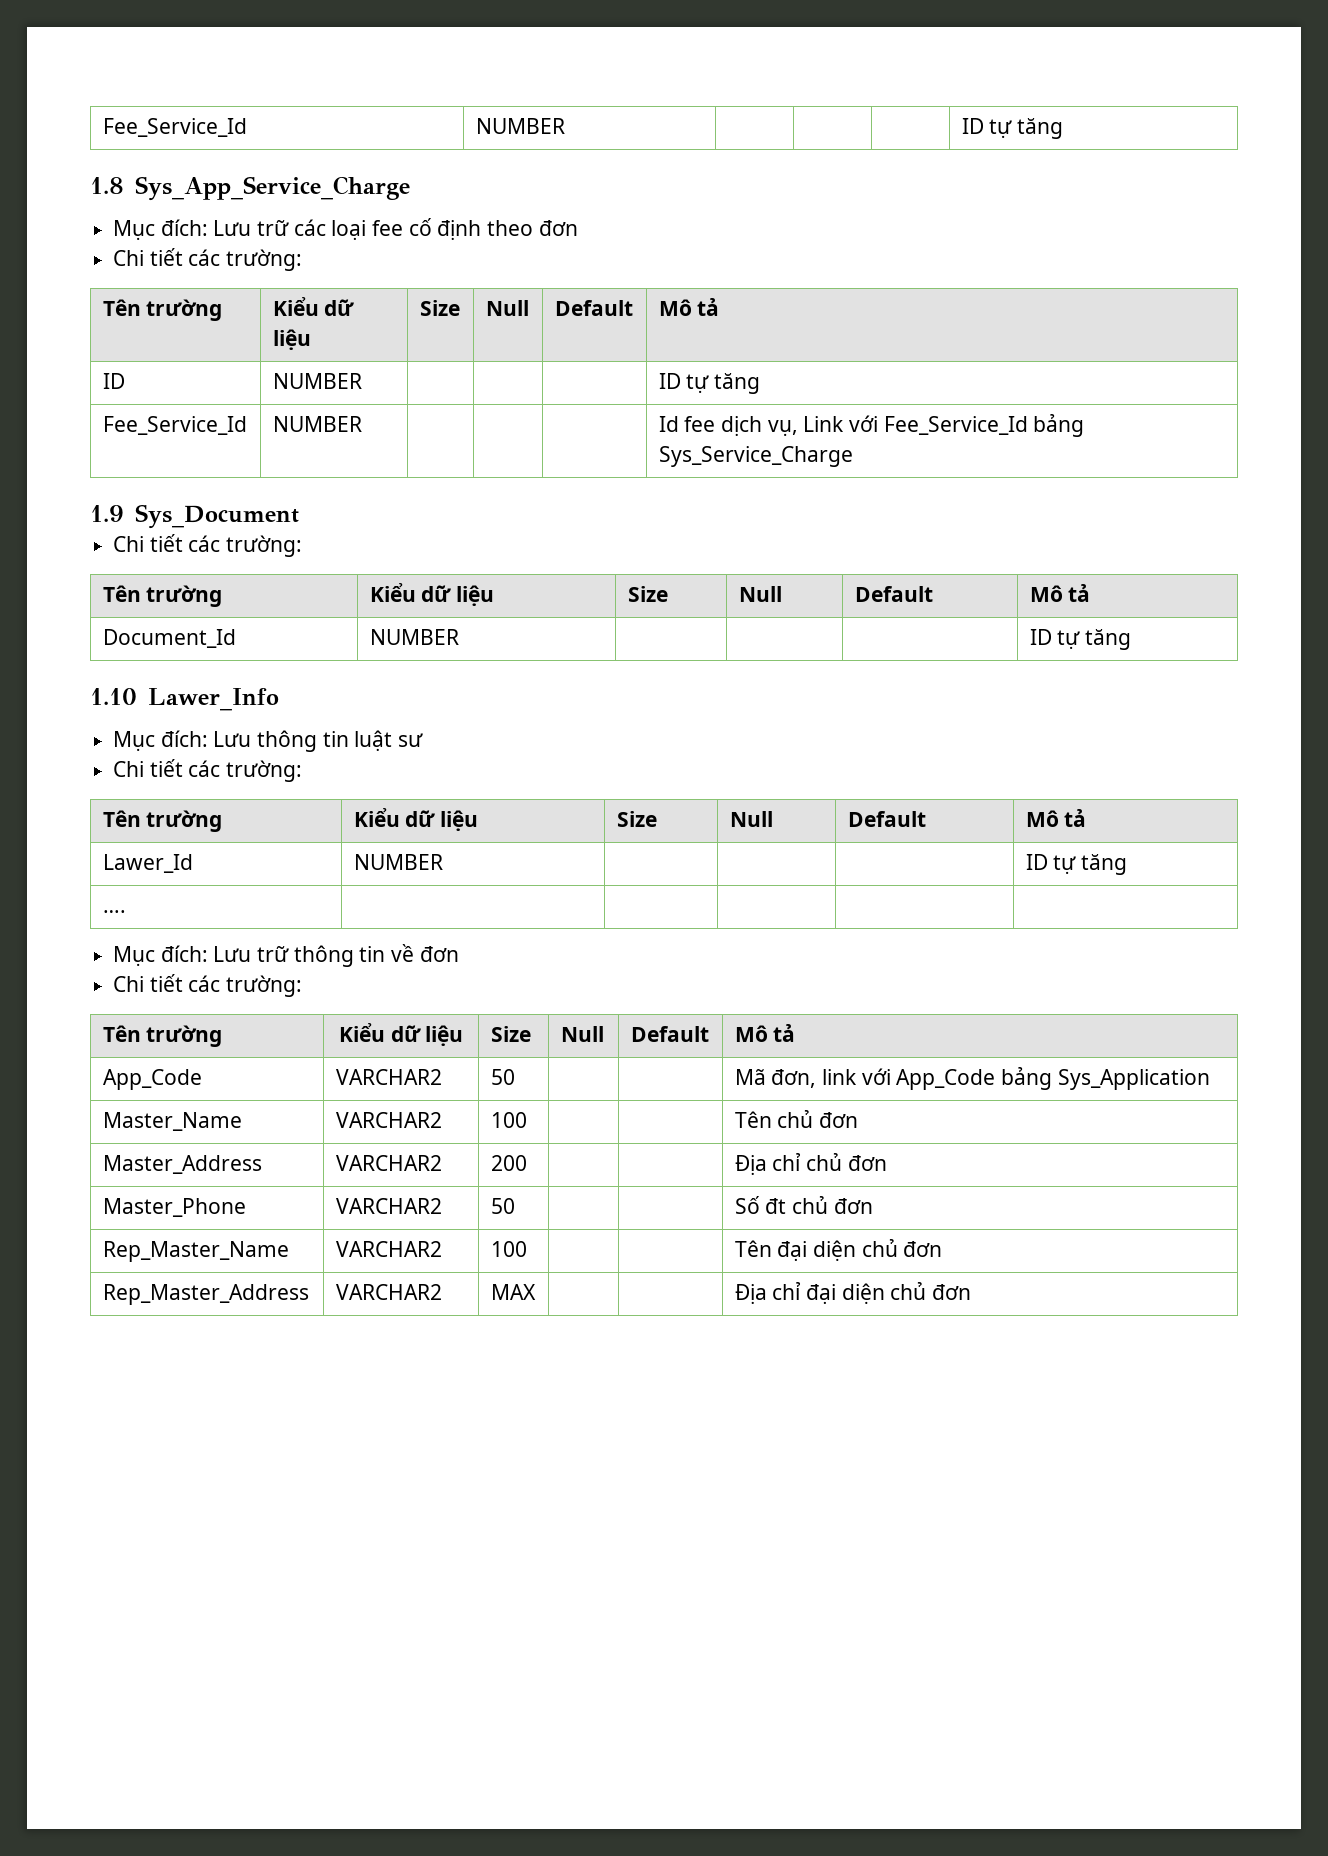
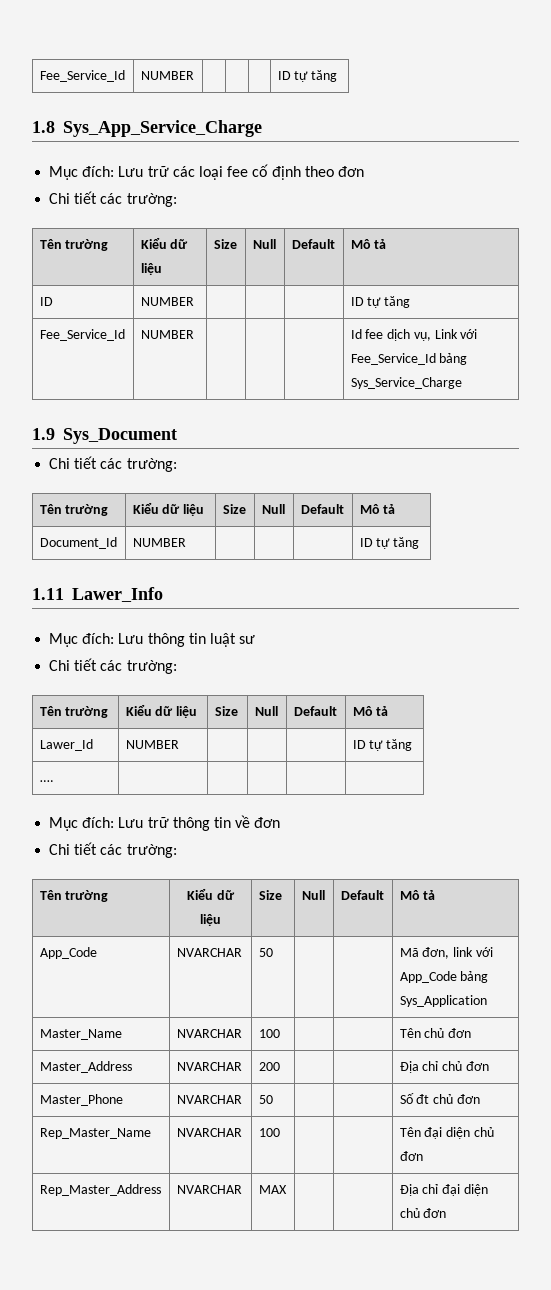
[90,688,137,705] 1.10 -> [32,588,64,600] 1.11
[335,1069,442,1085] VARCHAR2 -> [176,948,242,957] NVARCHAR
[335,1112,442,1128] VARCHAR2 -> [176,1029,242,1038] NVARCHAR
[335,1155,442,1171] VARCHAR2 -> [176,1062,242,1071] NVARCHAR
[335,1198,442,1214] VARCHAR2 -> [176,1095,242,1104] NVARCHAR
[335,1241,442,1257] VARCHAR2 -> [176,1128,242,1137] NVARCHAR
[335,1284,442,1300] VARCHAR2 -> [176,1185,242,1194] NVARCHAR

